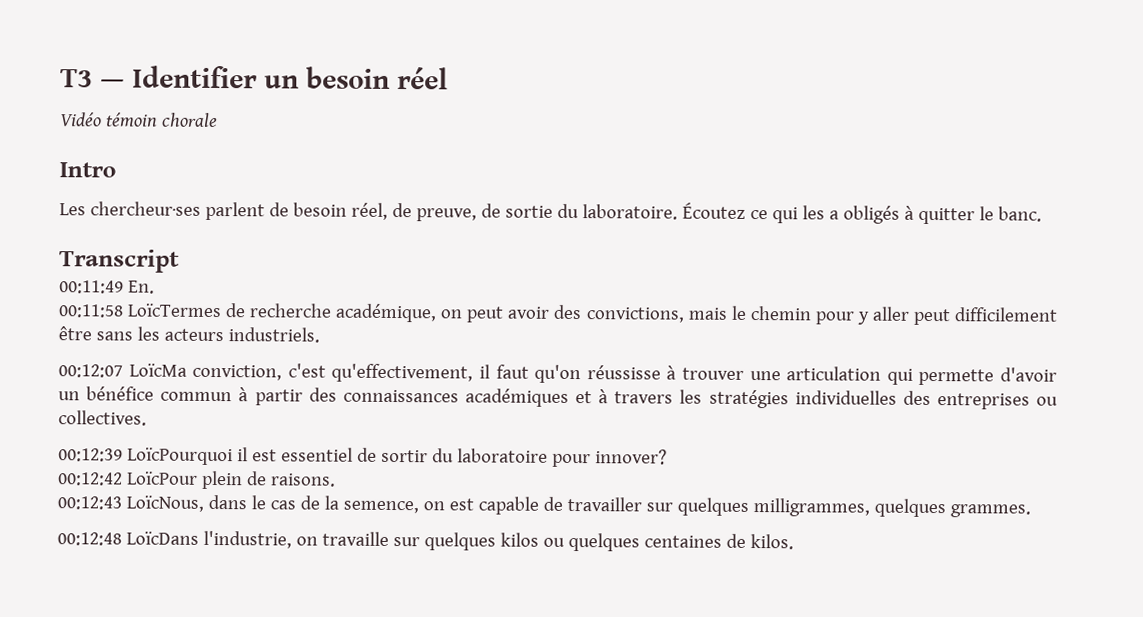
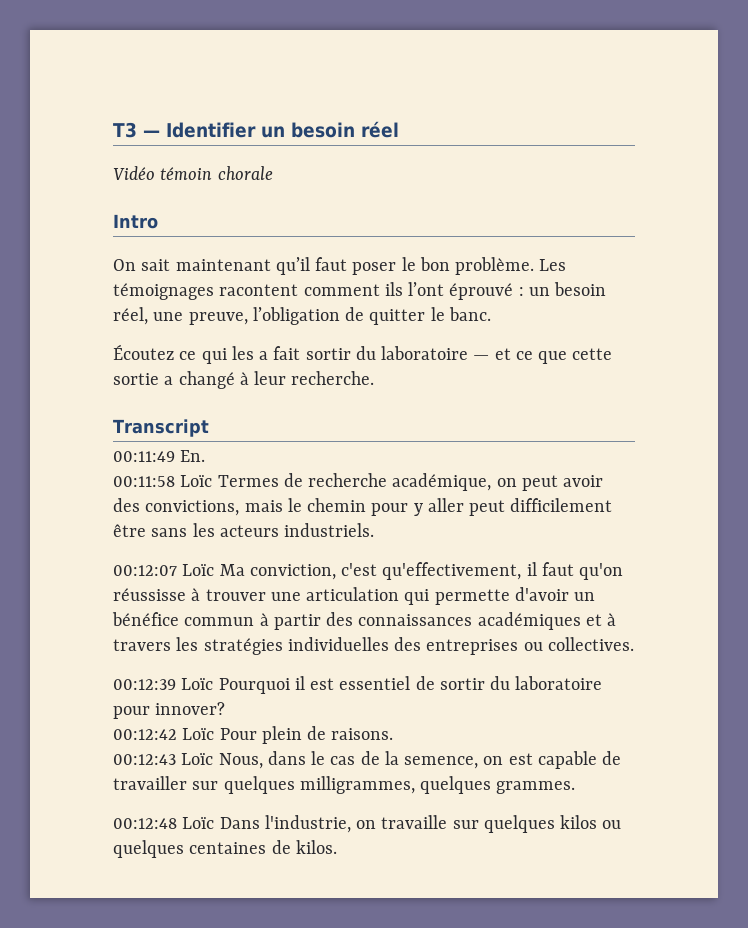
[59,201,678,222] Les chercheur·ses parlent de besoin réel, de preuve, de sortie du laboratoire. -> [113,257,567,275] [113,282,607,300] [113,307,491,325] On sait maintenant qu’il faut poser le bon problème. Les témoignages racontent comment ils l’ont éprouvé : un besoin réel, une preuve, l’obligation de quitter le banc. //
[842,205,1042,225] obligés à quitter le banc. -> [273,346,613,364] [113,371,375,389] fait sortir du laboratoire — et ce que cette sortie a changé à leur recherche.
[127,303,223,318] LoïcTermes -> [180,475,279,487] Loïc Termes
[128,363,187,377] LoïcMa -> [182,564,245,576] Loïc Ma
[126,447,233,466] LoïcPourquoi -> [181,678,290,694] Loïc Pourquoi
[126,471,198,485] LoïcPour -> [182,728,257,740] Loïc Pour
[125,495,204,512] LoïcNous, -> [181,753,263,769] Loïc Nous,
[125,531,199,545] LoïcDans -> [182,817,260,829] Loïc Dans

